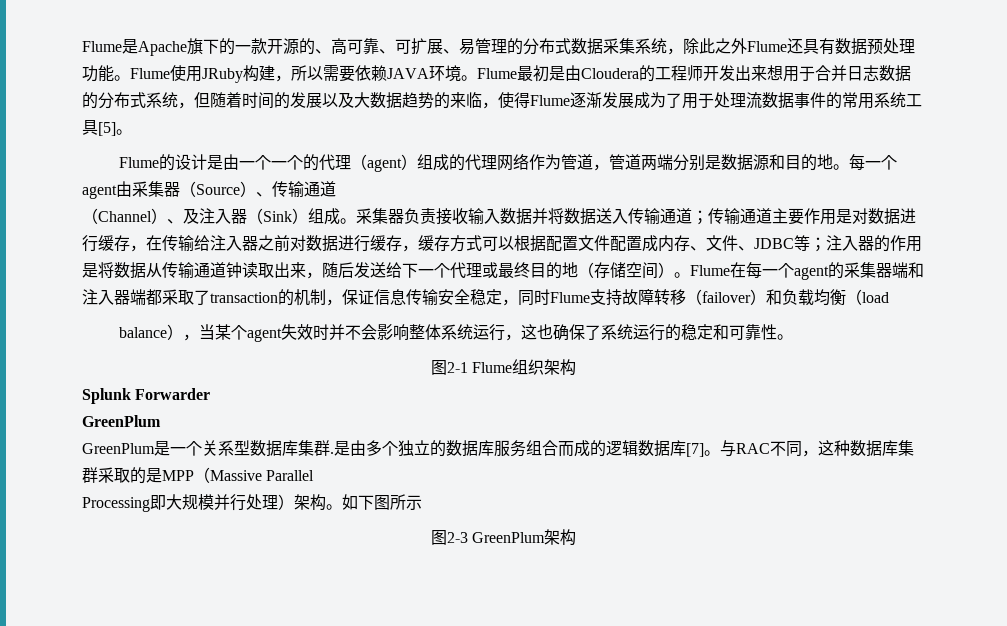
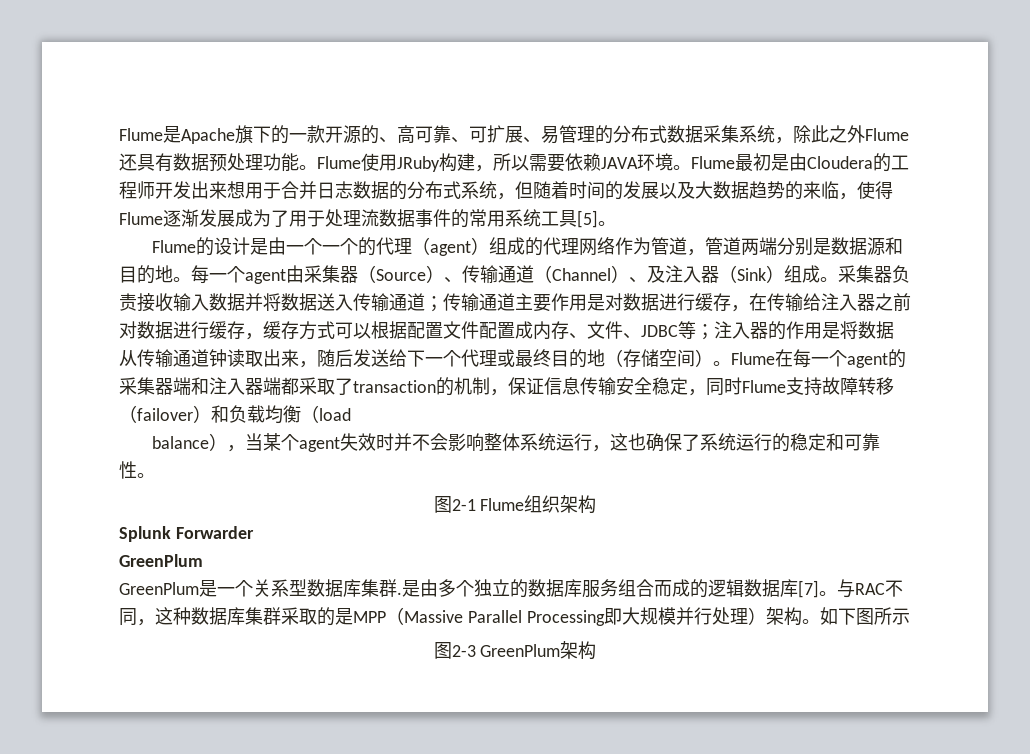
(336, 189) // -> (534, 274) none
(315, 475) // -> (522, 616) none

